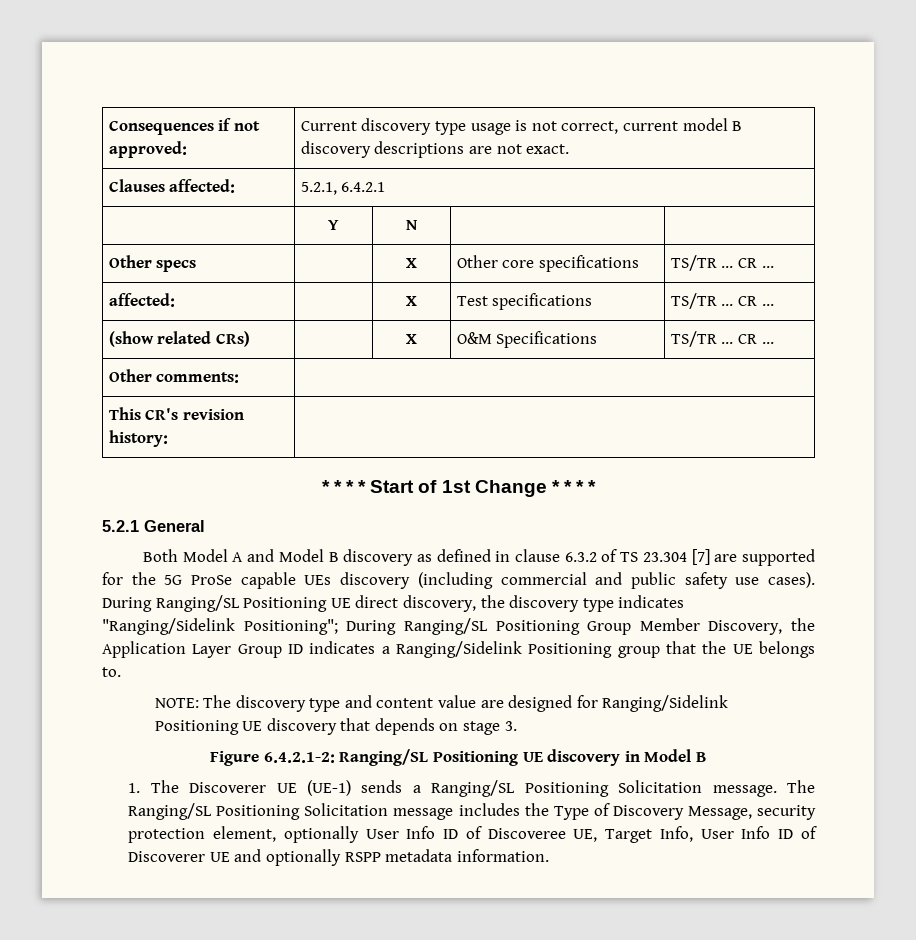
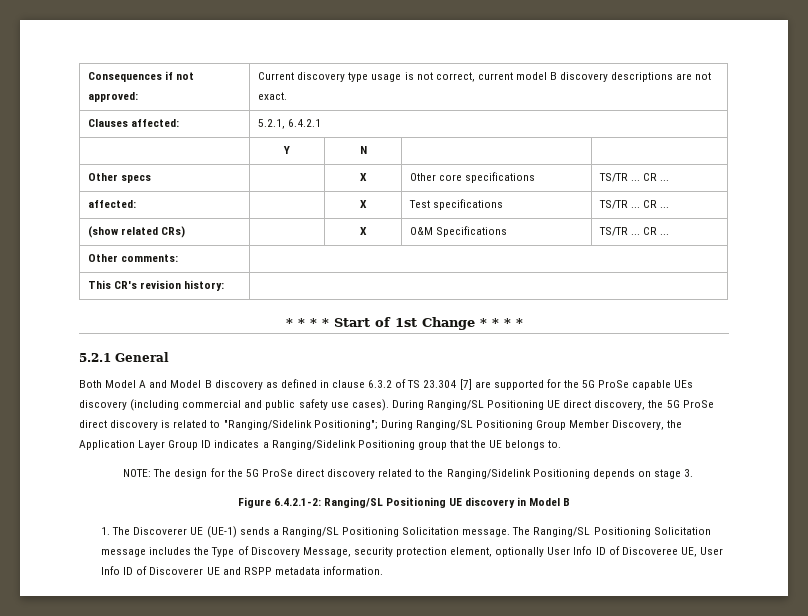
[509,595,685,612] discovery type indicates -> [666,400,714,408] [79,420,221,430] 5G ProSe direct discovery is related to
[235,695,729,712] [154,718,371,735] discovery type and content value are designed for Ranging/Sidelink Positioning UE discovery that -> [174,468,590,479] design for the 5G ProSe direct discovery related to the Ranging/Sidelink Positioning
[605,826,693,843] Target Info, -> (697, 552) none
[266,849,342,866] optionally -> (241, 571) none

